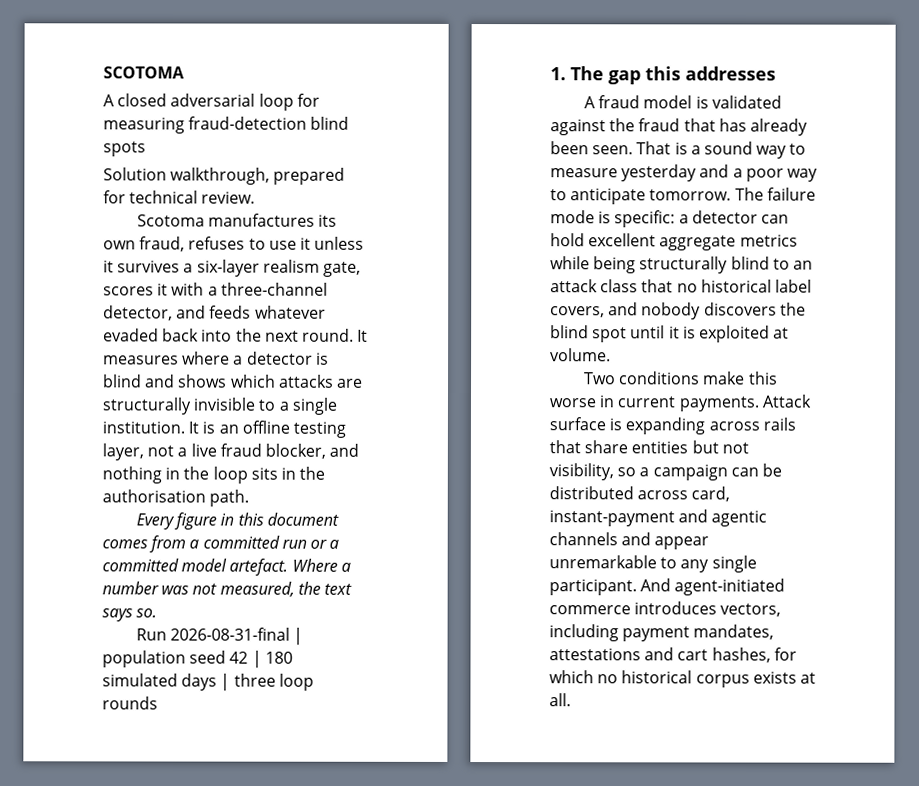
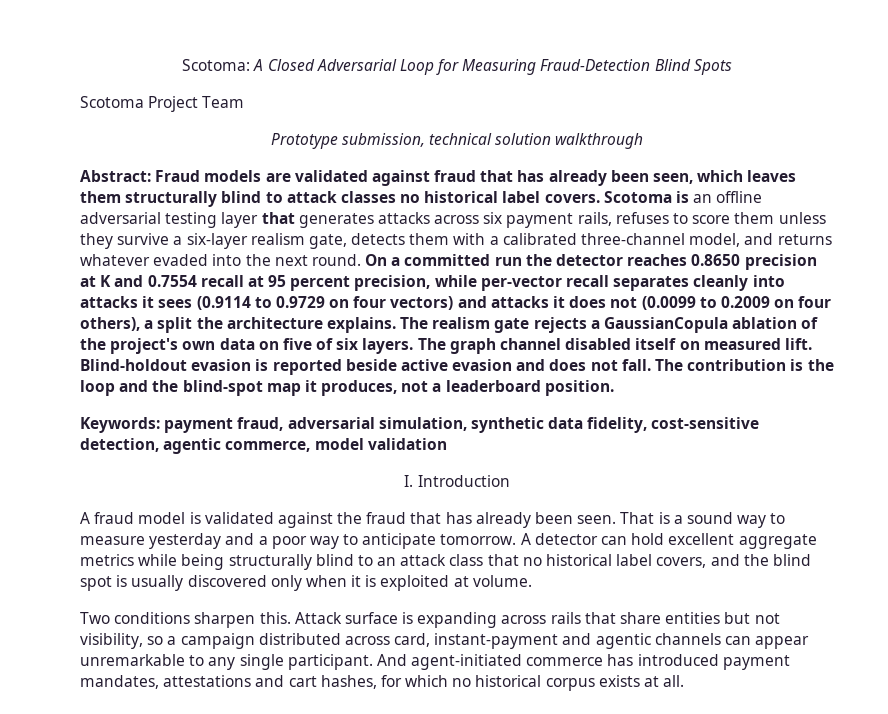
[103,66,185,79] [103,93,320,111] [103,116,350,134] [103,141,146,157] [103,167,346,185] [103,190,256,204] [136,213,338,227] [103,236,365,252] [103,259,361,277] [103,282,328,296] [103,305,252,321] SCOTOMA // A closed adversarial loop for measuring fraud-detection blind spots // Solution walkthrough, prepared for technical review. // Scotoma manufactures its own fraud, refuses to use it unless it survives a six-layer realism gate, scores it with a three-channel detector, and feeds -> [182,59,732,75] [80,96,245,112] [270,133,644,149] [80,170,797,186] [80,191,763,207] [80,212,826,228] [80,233,832,249] Scotoma: A Closed Adversarial Loop for Measuring Fraud-Detection Blind Spots // Scotoma Project Team // Prototype submission, technical solution walkthrough // Abstract: Fraud models are validated against fraud that has already been seen, which leaves them structurally blind to attack classes no historical label covers. Scotoma is an offline adversarial testing layer that generates attacks across six payment rails, refuses to score them unless they survive a six-layer realism gate, detects them with a calibrated three-channel model, and returns
[162,328,200,342] back -> (209, 260) none
[357,329,369,342] [103,351,329,365] [103,374,363,388] [102,397,337,415] [102,420,346,438] [102,443,360,461] [102,466,326,484] [102,489,250,507] [135,512,339,530] [102,535,340,553] [102,558,351,576] [102,581,352,597] [102,608,158,622] [135,627,304,645] [102,650,293,668] [102,673,314,691] [102,696,158,710] [550,66,776,85] It measures where a detector is blind and shows which attacks are structurally invisible to a single institution. It is an offline testing layer, not a live fraud blocker, and nothing in the loop sits in the authorisation path. // Every figure in this document comes from a committed run or a committed model artefact. Where a number was not measured, the text says so. // Run 2026-08-31-final | population seed 42 | 180 simulated days | three loop rounds // 1. The gap this addresses -> [365,254,817,270] [80,275,785,291] [80,296,832,310] [80,317,819,333] [80,338,812,354] [80,359,834,375] [80,380,614,396] [80,417,760,433] [80,438,447,454] [404,475,510,487] On a committed run the detector reaches 0.8650 precision at K and 0.7554 recall at 95 percent precision, while per-vector recall separates cleanly into attacks it sees (0.9114 to 0.9729 on four vectors) and attacks it does not (0.0099 to 0.2009 on four others), a split the architecture explains. The realism gate rejects a GaussianCopula ablation of the project's own data on five of six layers. The graph channel disabled itself on measured lift. Blind-holdout evasion is reported beside active evasion and does not fall. The contribution is the loop and the blind-spot map it produces, not a leaderboard position. // Keywords: payment fraud, adversarial simulation, synthetic data fidelity, cost-sensitive detection, agentic commerce, model validation // I. Introduction
[734,187,816,201] [550,210,689,228] The failure mode is specific: a -> [520,533,531,545] A
[641,302,777,320] nobody discovers -> (740, 560) none
[630,325,666,339] until -> [116,575,347,591] is usually discovered only when
[703,371,778,385] [549,395,759,412] make this worse in current payments. -> [194,612,291,628] sharpen this.
[730,463,782,477] can be -> (255, 641) none
[621,532,652,546] and -> [725,636,752,645] can
[634,601,782,617] [549,624,619,642] introduces vectors, including -> [607,654,719,666] has introduced

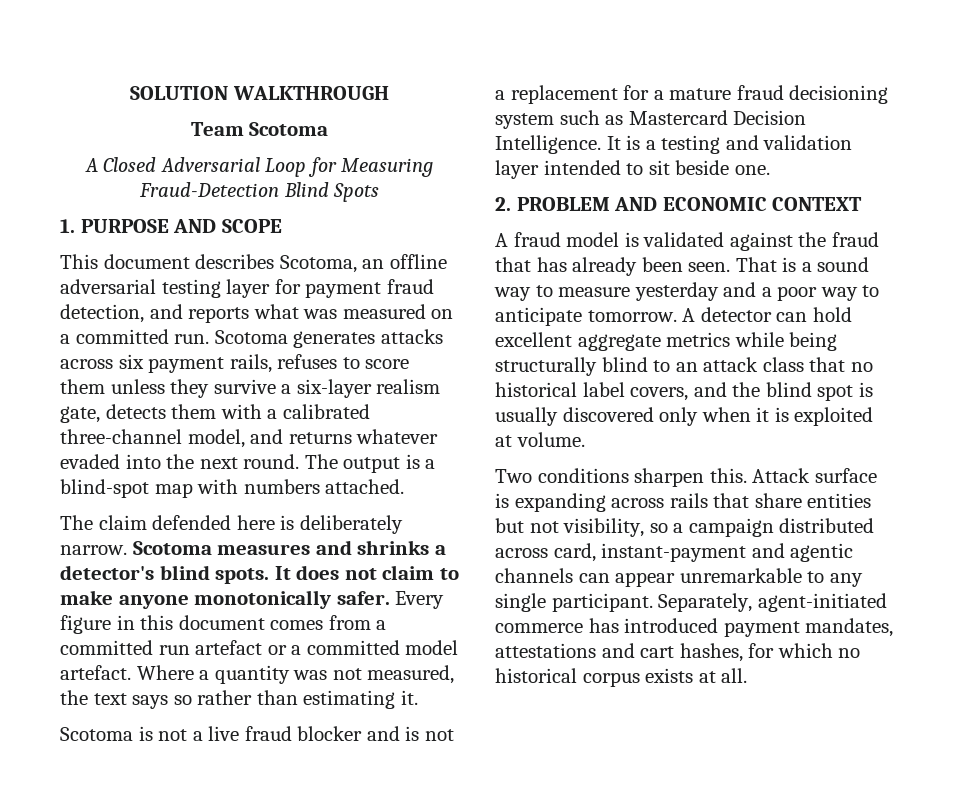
[182,59,251,71] Scotoma: -> [130,86,389,100] [190,122,329,136] SOLUTION WALKTHROUGH // Team Scotoma //
[80,96,245,112] [270,133,644,149] [80,170,797,186] [80,191,690,207] Scotoma Project Team // Prototype submission, technical solution walkthrough // Abstract: Fraud models are validated against fraud that has already been seen, which leaves them structurally blind to attack classes no historical label covers. Scotoma is -> [60,219,282,233] [60,254,357,273] 1. PURPOSE AND SCOPE // This document describes Scotoma,
[261,212,295,224] that -> [274,279,434,298] [60,304,454,323] [60,329,288,344] for payment fraud detection, and reports what was measured on a committed run. Scotoma
[365,254,817,270] [80,275,785,291] [80,296,832,310] [80,317,819,333] [80,338,812,354] [80,359,834,375] [80,380,614,396] [80,417,760,433] [80,438,447,454] [404,475,510,487] On a committed run the detector reaches 0.8650 precision at K and 0.7554 recall at 95 percent precision, while per-vector recall separates cleanly into attacks it sees (0.9114 to 0.9729 on four vectors) and attacks it does not (0.0099 to 0.2009 on four others), a split the architecture explains. The realism gate rejects a GaussianCopula ablation of the project's own data on five of six layers. The graph channel disabled itself on measured lift. Blind-holdout evasion is reported beside active evasion and does not fall. The contribution is the loop and the blind-spot map it produces, not a leaderboard position. // Keywords: payment fraud, adversarial simulation, synthetic data fidelity, cost-sensitive detection, agentic commerce, model validation // I. Introduction -> [304,454,436,473] [60,479,405,498] [60,515,403,534] [60,540,446,555] [60,565,459,584] [60,590,445,609] [60,615,387,634] [60,640,459,655] [60,665,455,684] [60,690,418,709] [60,726,454,741] [495,85,889,104] [495,110,807,129] [495,135,853,154] [495,160,770,179] [495,197,863,211] The output is a blind-spot map with numbers attached. // The claim defended here is deliberately narrow. Scotoma measures and shrinks a detector's blind spots. It does not claim to make anyone monotonically safer. Every figure in this document comes from a committed run artefact or a committed model artefact. Where a quantity was not measured, the text says so rather than estimating it. // Scotoma is not a live fraud blocker and is not a replacement for a mature fraud decisioning system such as Mastercard Decision Intelligence. It is a testing and validation layer intended to sit beside one. // 2. PROBLEM AND ECONOMIC CONTEXT
[376,654,407,666] And -> [658,593,753,612] Separately,

